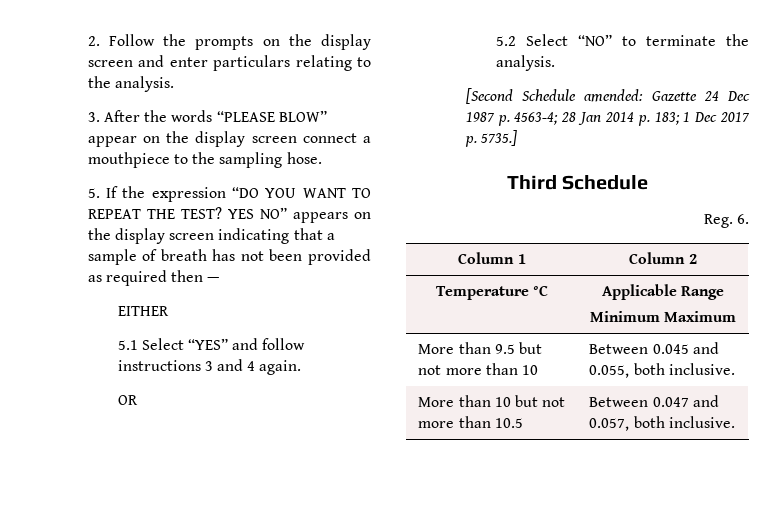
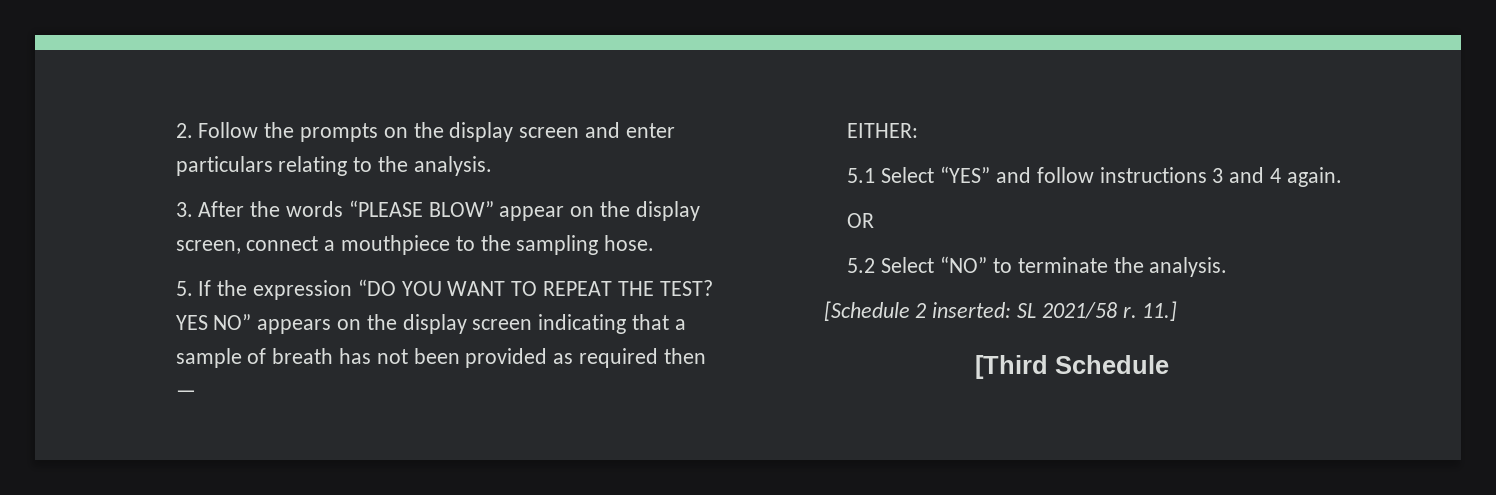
[251,136,297,143] screen -> [175,240,241,254] screen,
[117,306,169,316] EITHER -> [847,123,919,138] EITHER:
[465,88,750,104] [465,112,750,126] [464,130,517,147] [506,175,649,190] [703,214,749,228] [458,252,526,264] [629,252,697,264] [435,285,549,300] [601,284,725,300] [589,311,737,322] [418,342,542,354] [418,363,538,375] [589,342,719,354] [589,363,735,378] [418,395,566,407] [418,416,523,428] [589,395,719,407] [589,416,735,431] [Second Schedule amended: Gazette 24 Dec 1987 p. 4563-4; 28 Jan 2014 p. 183; 1 Dec 2017 p. 5735.] // Third Schedule // Reg. 6. // Column 1 | Column 2 // Temperature °C | Applicable Range // Minimum Maximum // More than 9.5 but not more than 10 | Between 0.045 and 0.055, both inclusive. // More than 10 but not more than 10.5 | Between 0.047 and 0.057, both inclusive. -> [823,301,1178,321] [975,355,1169,379] [Schedule 2 inserted: SL 2021/58 r. 11.] // [Third Schedule

